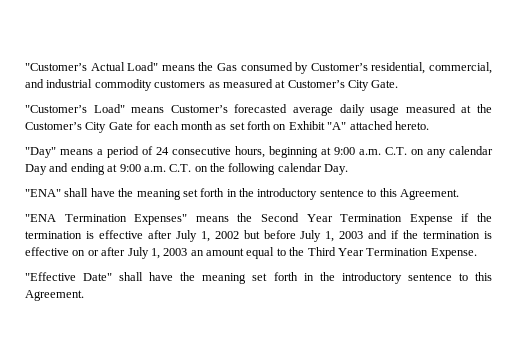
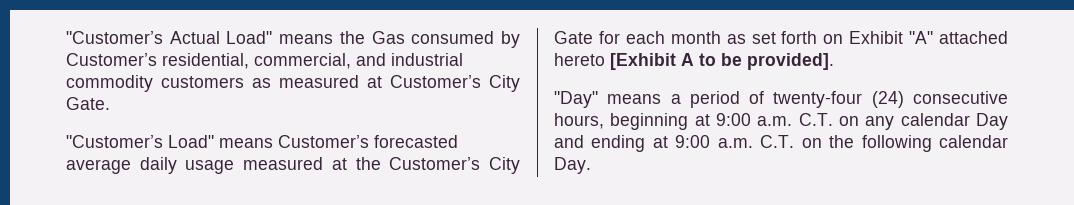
[394,121,429,130] hereto. -> [554,53,834,70] hereto [Exhibit A to be provided].
[156,147,169,155] 24 -> [773,91,904,108] twenty-four (24)
[25,188,459,200] [25,213,493,225] [25,230,492,242] [25,247,477,259] [25,272,493,284] [25,290,84,301] // "ENA" shall have the meaning set forth in the introductory sentence to this Agreement. // "ENA Termination Expenses" means the Second Year Termination Expense if the termination is effective after July 1, 2002 but before July 1, 2003 and if the termination is effective on or after July 1, 2003 an amount equal to the Third Year Termination Expense. // "Effective Date" shall have the meaning set forth in the introductory sentence to this Agreement. -> (591, 165) none

